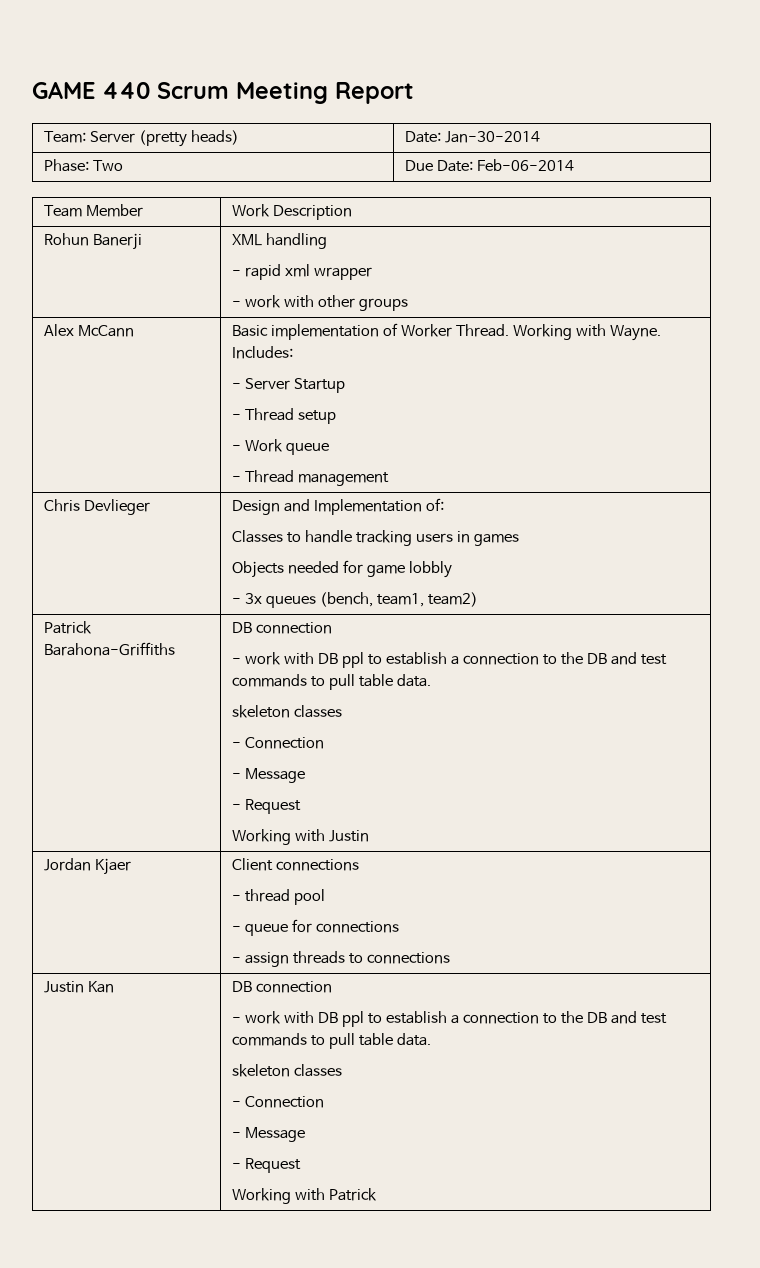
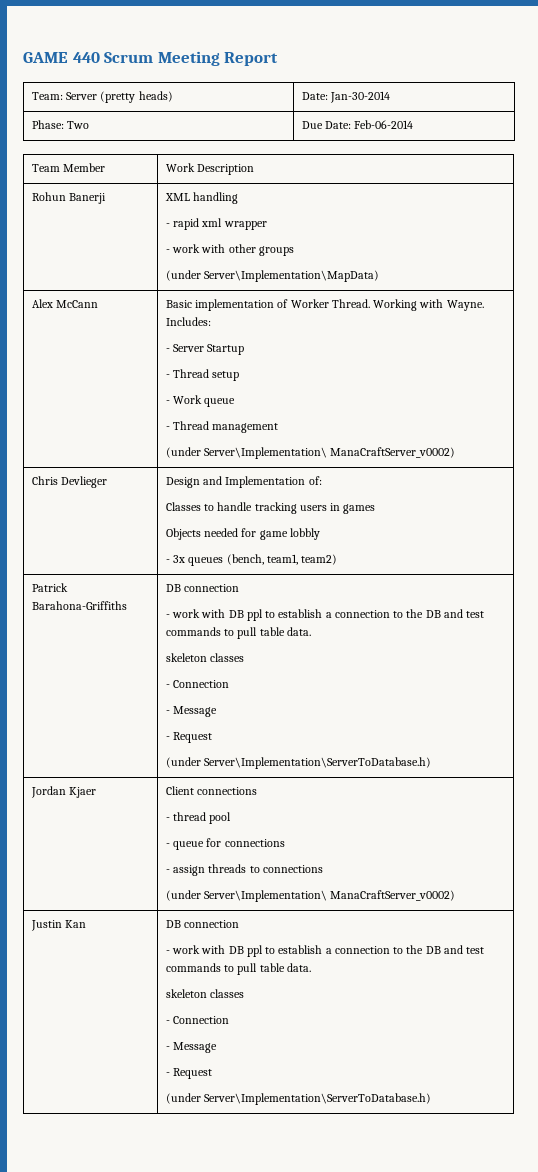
(408, 304) none -> [165,270,380,282] // (under Server\Implementation\MapData)
(389, 479) none -> [165,447,456,459] // (under Server\Implementation\ ManaCraftServer_v0002)
[231,829,369,845] Working with Justin -> [165,757,432,769] (under Server\Implementation\ServerToDatabase.h)
(450, 958) none -> [165,890,456,902] // (under Server\Implementation\ ManaCraftServer_v0002)
[231,1188,377,1204] Working with Patrick -> [165,1093,432,1105] (under Server\Implementation\ServerToDatabase.h)

